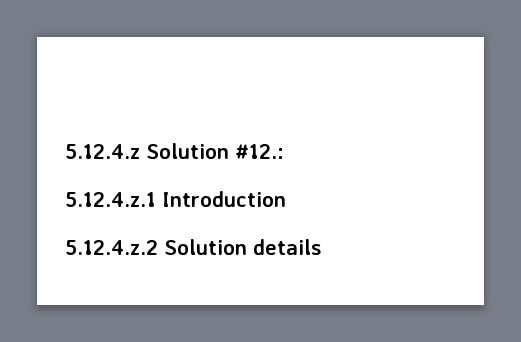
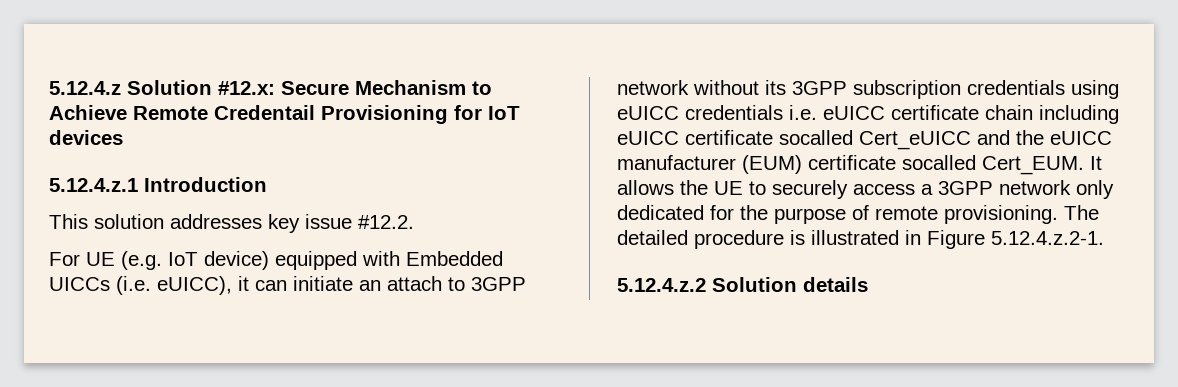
[235,144,284,159] [65,191,286,207] #12.: // 5.12.4.z.1 Introduction -> [218,80,492,95] [49,105,520,124] [49,130,123,145] [49,177,267,192] [49,214,414,233] [49,251,503,270] [49,276,526,295] [617,80,1119,99] [617,105,1119,124] [617,130,1112,150] [617,155,1102,175] [617,180,1114,199] [617,205,1099,224] [617,230,1104,249] #12.x: Secure Mechanism to Achieve Remote Credentail Provisioning for IoT devices // 5.12.4.z.1 Introduction // This solution addresses key issue #12.2. // For UE (e.g. IoT device) equipped with Embedded UICCs (i.e. eUICC), it can initiate an attach to 3GPP network without its 3GPP subscription credentials using eUICC credentials i.e. eUICC certificate chain including eUICC certificate socalled Cert_eUICC and the eUICC manufacturer (EUM) certificate socalled Cert_EUM. It allows the UE to securely access a 3GPP network only dedicated for the purpose of remote provisioning. The detailed procedure is illustrated in Figure 5.12.4.z.2-1.

